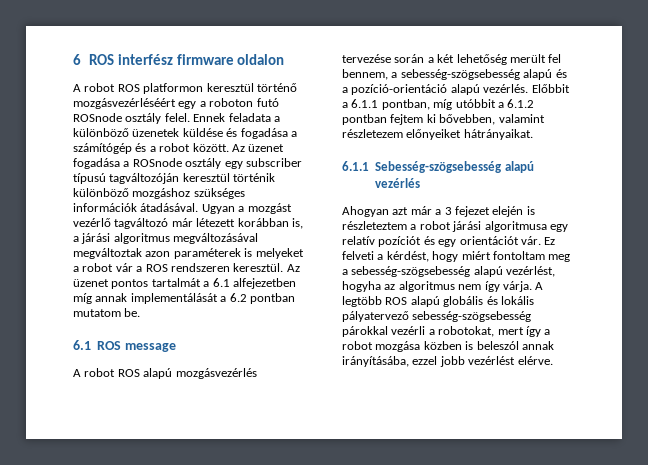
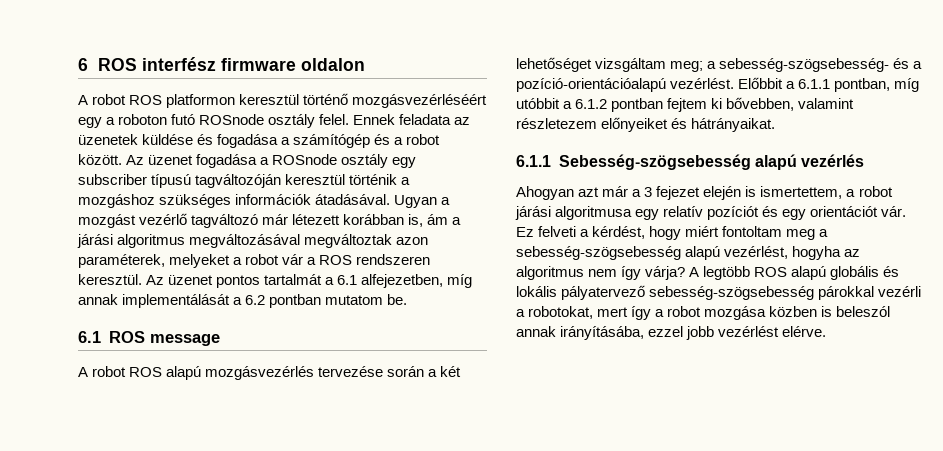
[273,116,280,122] [73,128,129,137] a különböző -> [454,117,471,125] az
[73,188,129,197] különböző -> [401,177,411,185] a
(303, 223) none -> [427,214,449,225] ám
[173,248,253,259] paraméterek is -> [78,254,165,268] paraméterek,
[232,278,296,289] alfejezetben -> [361,274,444,288] alfejezetben,
[456,54,562,65] [342,69,567,80] [342,84,529,95] lehetőség merült fel bennem, a sebesség-szögsebesség alapú és a pozíció-orientáció alapú vezérlés. -> [516,57,923,72] [516,78,735,92] lehetőséget vizsgáltam meg; a sebesség-szögsebesség- és a pozíció-orientációalapú vezérlést.
(462, 134) none -> [671,118,688,129] és
[342,221,407,230] részleteztem -> [760,186,843,199] ismertettem,
[502,281,532,292] várja. -> [645,266,686,280] várja?

